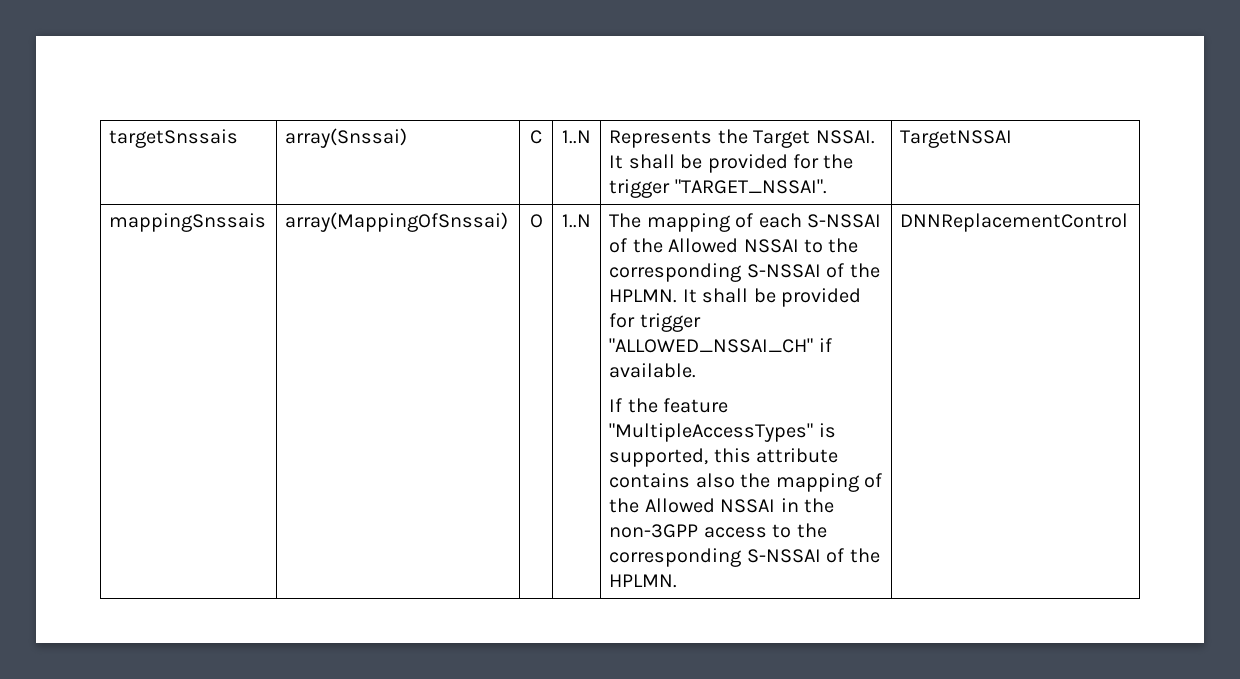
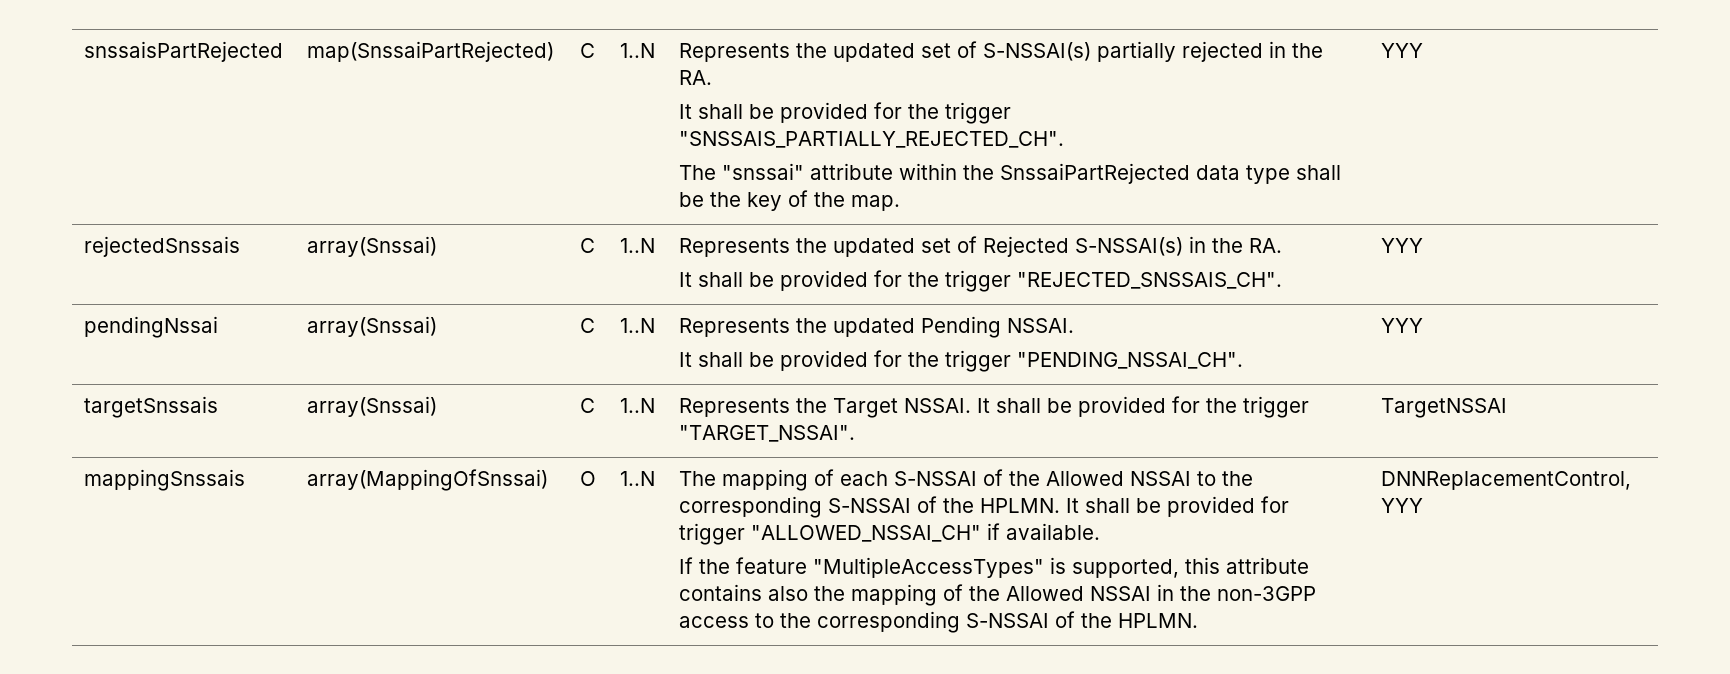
(109, 138) none -> [83,41,283,62] [306,41,554,62] [580,43,595,58] [620,43,655,58] [678,41,1323,62] [678,70,712,85] [678,102,1011,124] [678,131,1064,148] [678,163,1341,184] [678,190,900,211] [1380,43,1423,58] [83,236,240,257] [306,236,437,257] [580,238,595,253] [620,238,655,253] [678,236,1282,257] [678,270,1282,292] [1380,238,1423,253] [83,316,218,338] [306,316,437,337] [580,318,595,333] [620,318,655,333] [678,316,1074,338] [678,350,1243,372] [1380,318,1423,333] snssaisPartRejected | map(SnssaiPartRejected) | C | 1..N | Represents the updated set of S-NSSAI(s) partially rejected in the RA. // It shall be provided for the trigger "SNSSAIS_PARTIALLY_REJECTED_CH". // The "snssai" attribute within the SnssaiPartRejected data type shall be the key of the map. | YYY // rejectedSnssais | array(Snssai) | C | 1..N | Represents the updated set of Rejected S-NSSAI(s) in the RA. // It shall be provided for the trigger "REJECTED_SNSSAIS_CH". | YYY // pendingNssai | array(Snssai) | C | 1..N | Represents the updated Pending NSSAI. // It shall be provided for the trigger "PENDING_NSSAI_CH". | YYY //
[900,213,1129,232] DNNReplacementControl -> [1380,471,1631,490] [1380,498,1423,513] DNNReplacementControl, YYY

